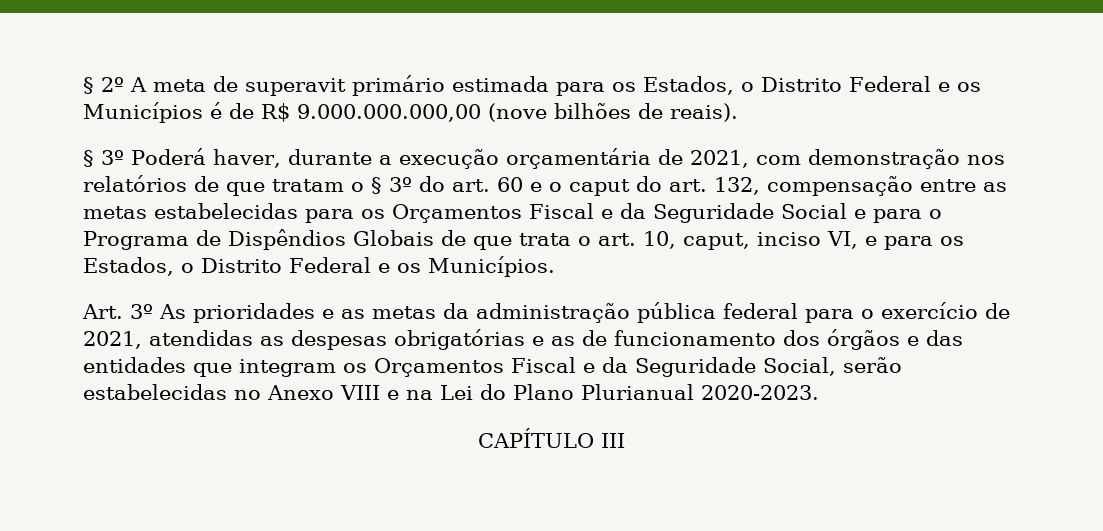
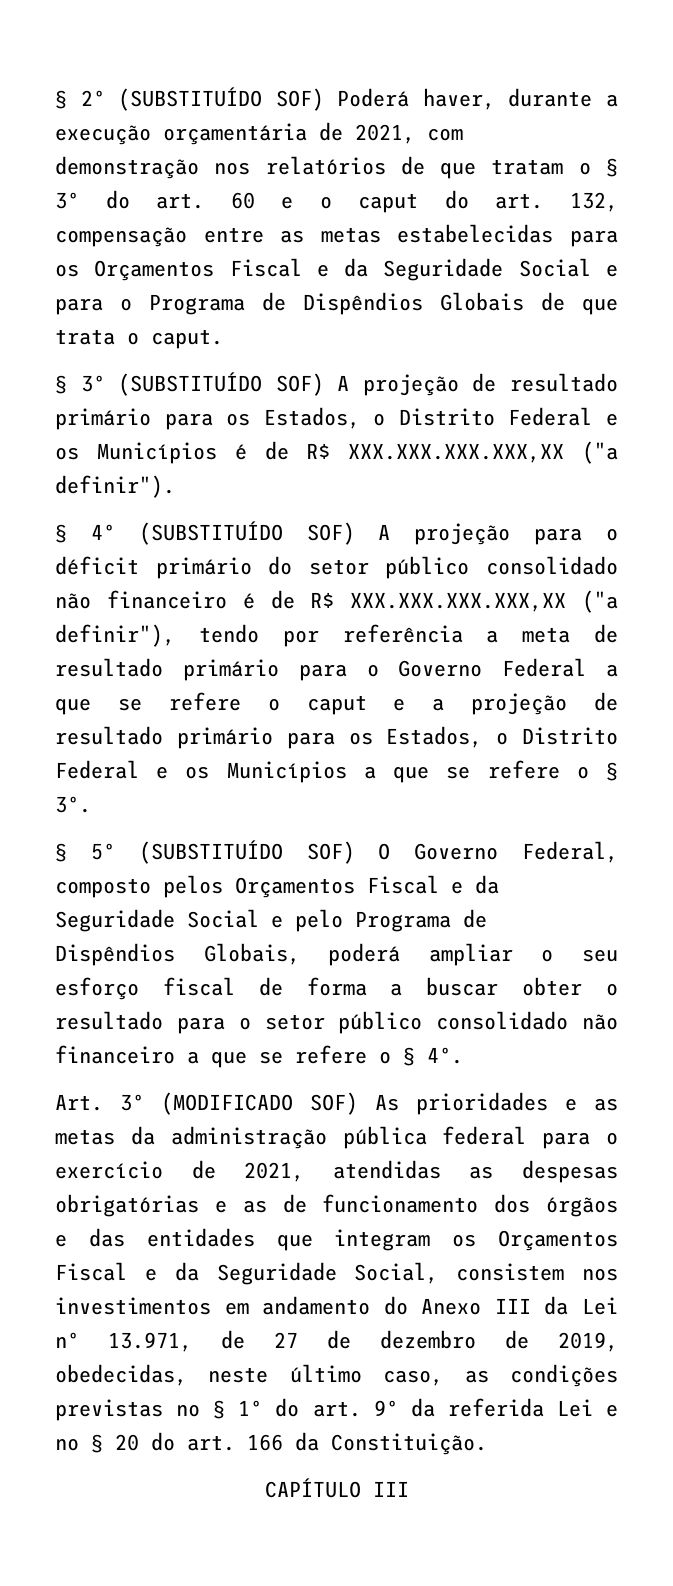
[130,75,981,96] [83,102,738,123] [83,150,124,167] A meta de superavit primário estimada para os Estados, o Distrito Federal e os Municípios é de R$ 9.000.000.000,00 (nove bilhões de reais). // § 3º -> [118,87,324,111] (SUBSTITUÍDO SOF)
[598,231,964,250] [83,256,555,277] art. 10, caput, inciso VI, e para os Estados, o Distrito Federal e os Municípios. -> [151,329,223,349] [55,372,618,396] [55,407,618,430] [55,441,618,464] [55,475,175,498] [55,521,618,545] [55,556,618,579] [55,590,618,613] [55,624,618,647] [55,658,618,681] [55,692,618,715] [55,726,618,749] [55,760,618,783] [55,796,91,813] [55,840,618,864] [55,875,499,898] [55,909,487,932] [55,943,618,966] [55,977,618,1000] [55,1011,618,1034] [55,1045,463,1068] caput. // § 3º (SUBSTITUÍDO SOF) A projeção de resultado primário para os Estados, o Distrito Federal e os Municípios é de R$ XXX.XXX.XXX.XXX,XX ("a definir"). // § 4º (SUBSTITUÍDO SOF) A projeção para o déficit primário do setor público consolidado não financeiro é de R$ XXX.XXX.XXX.XXX,XX ("a definir"), tendo por referência a meta de resultado primário para o Governo Federal a que se refere o caput e a projeção de resultado primário para os Estados, o Distrito Federal e os Municípios a que se refere o § 3º. // § 5º (SUBSTITUÍDO SOF) O Governo Federal, composto pelos Orçamentos Fiscal e da Seguridade Social e pelo Programa de Dispêndios Globais, poderá ampliar o seu esforço fiscal de forma a buscar obter o resultado para o setor público consolidado não financeiro a que se refere o § 4º.
(153, 311) none -> [161,1092,358,1115] (MODIFICADO SOF)
[843,357,902,373] [83,384,819,400] serão estabelecidas no Anexo VIII e na Lei do Plano Plurianual 2020-2023. -> [456,1263,618,1281] [55,1296,618,1315] [55,1330,618,1352] [55,1364,618,1387] [55,1398,619,1421] [55,1432,487,1455] consistem nos investimentos em andamento do Anexo III da Lei nº 13.971, de 27 de dezembro de 2019, obedecidas, neste último caso, as condições previstas no § 1º do art. 9º da referida Lei e no § 20 do art. 166 da Constituição.

